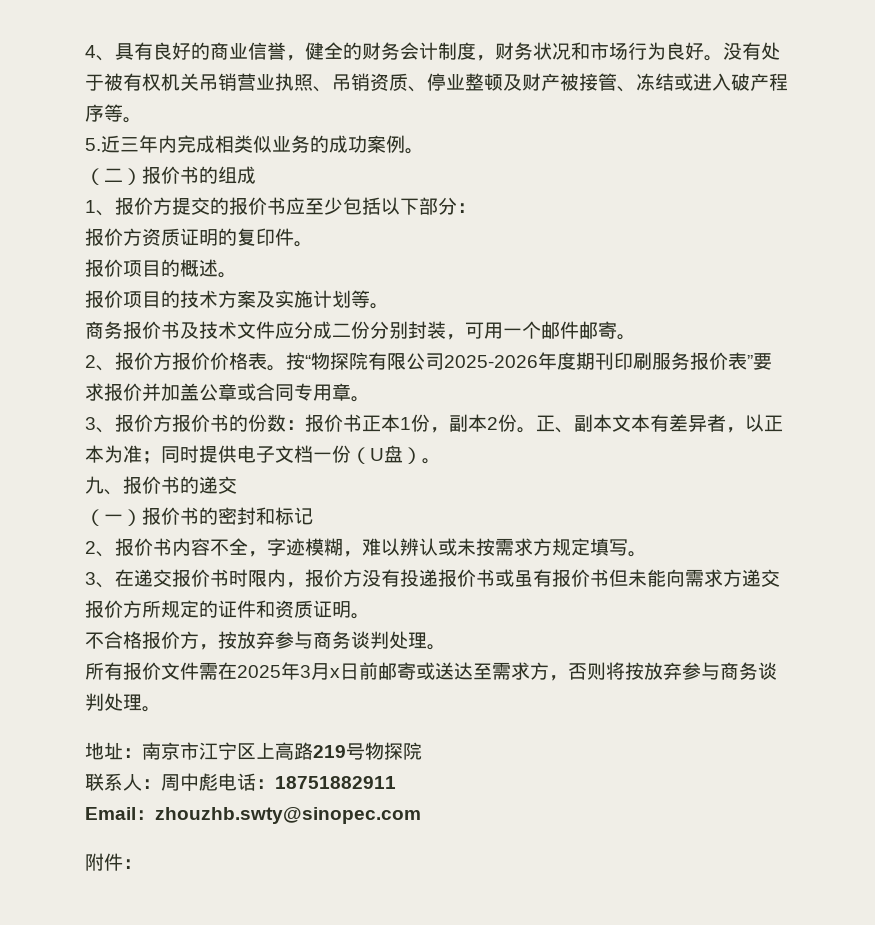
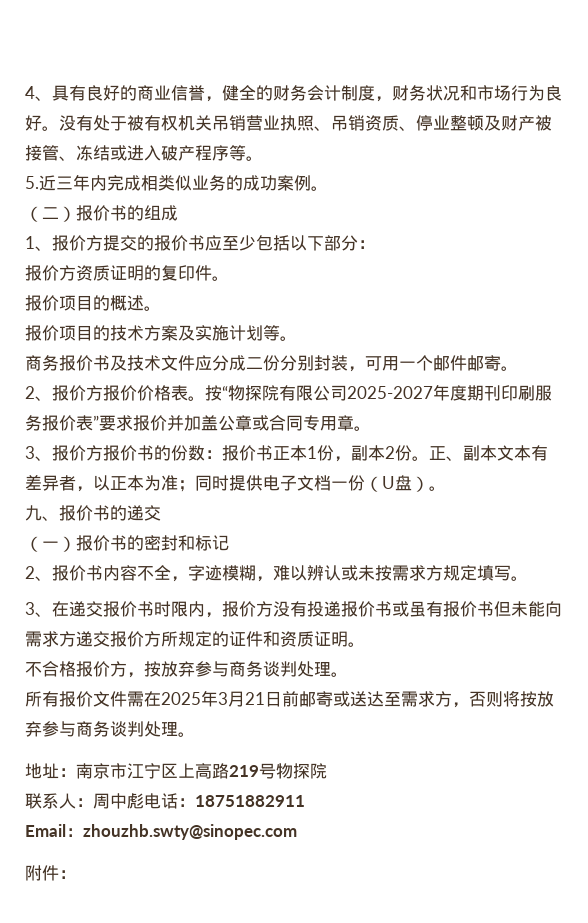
[444,355,538,368] 2025-2026 -> [347,386,433,399] 2025-2027
[330,668,340,678] x -> [245,692,265,705] 21

